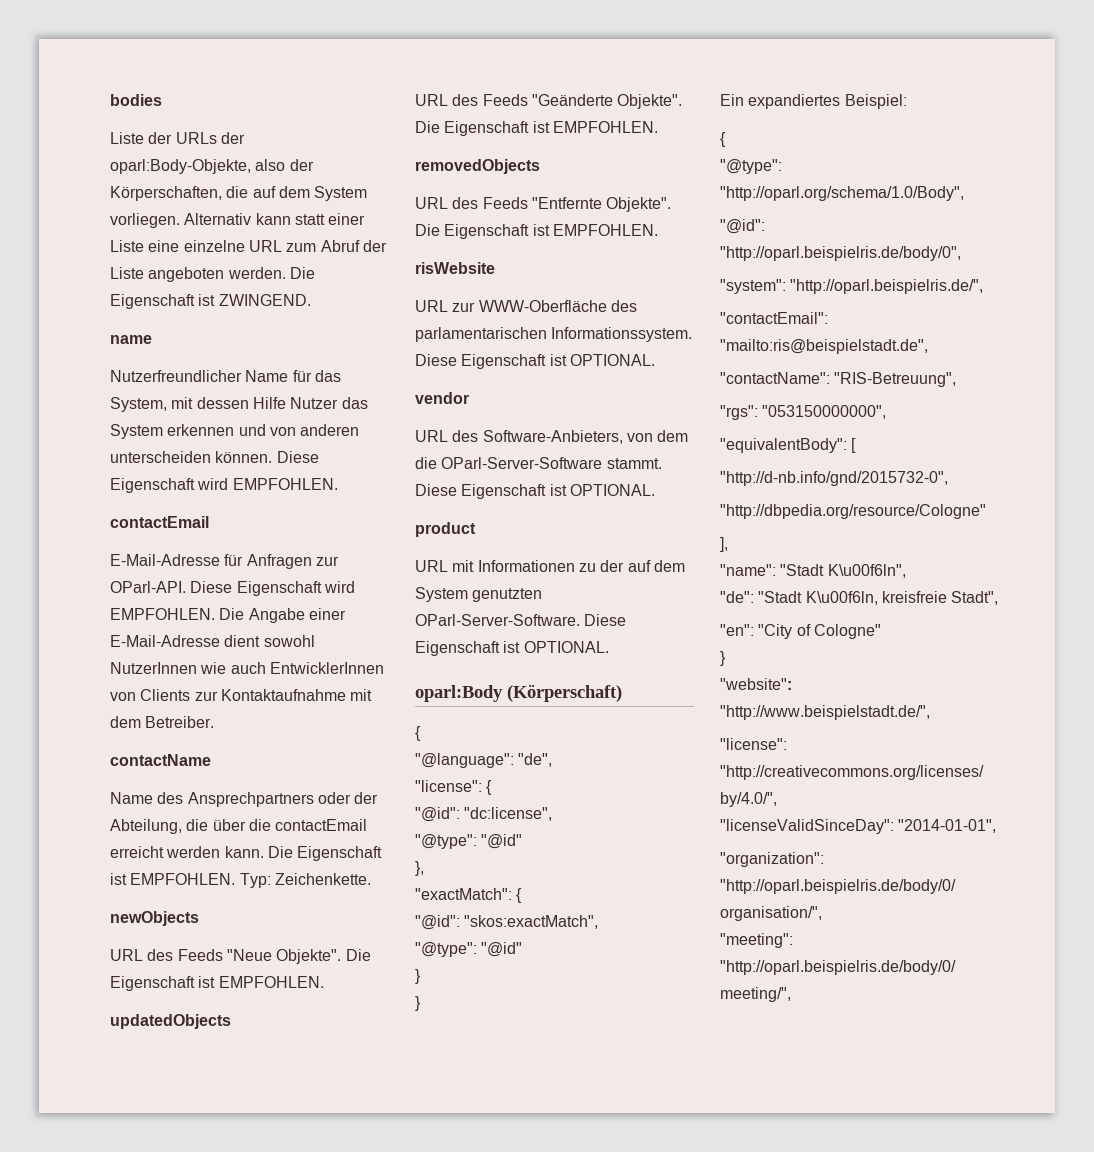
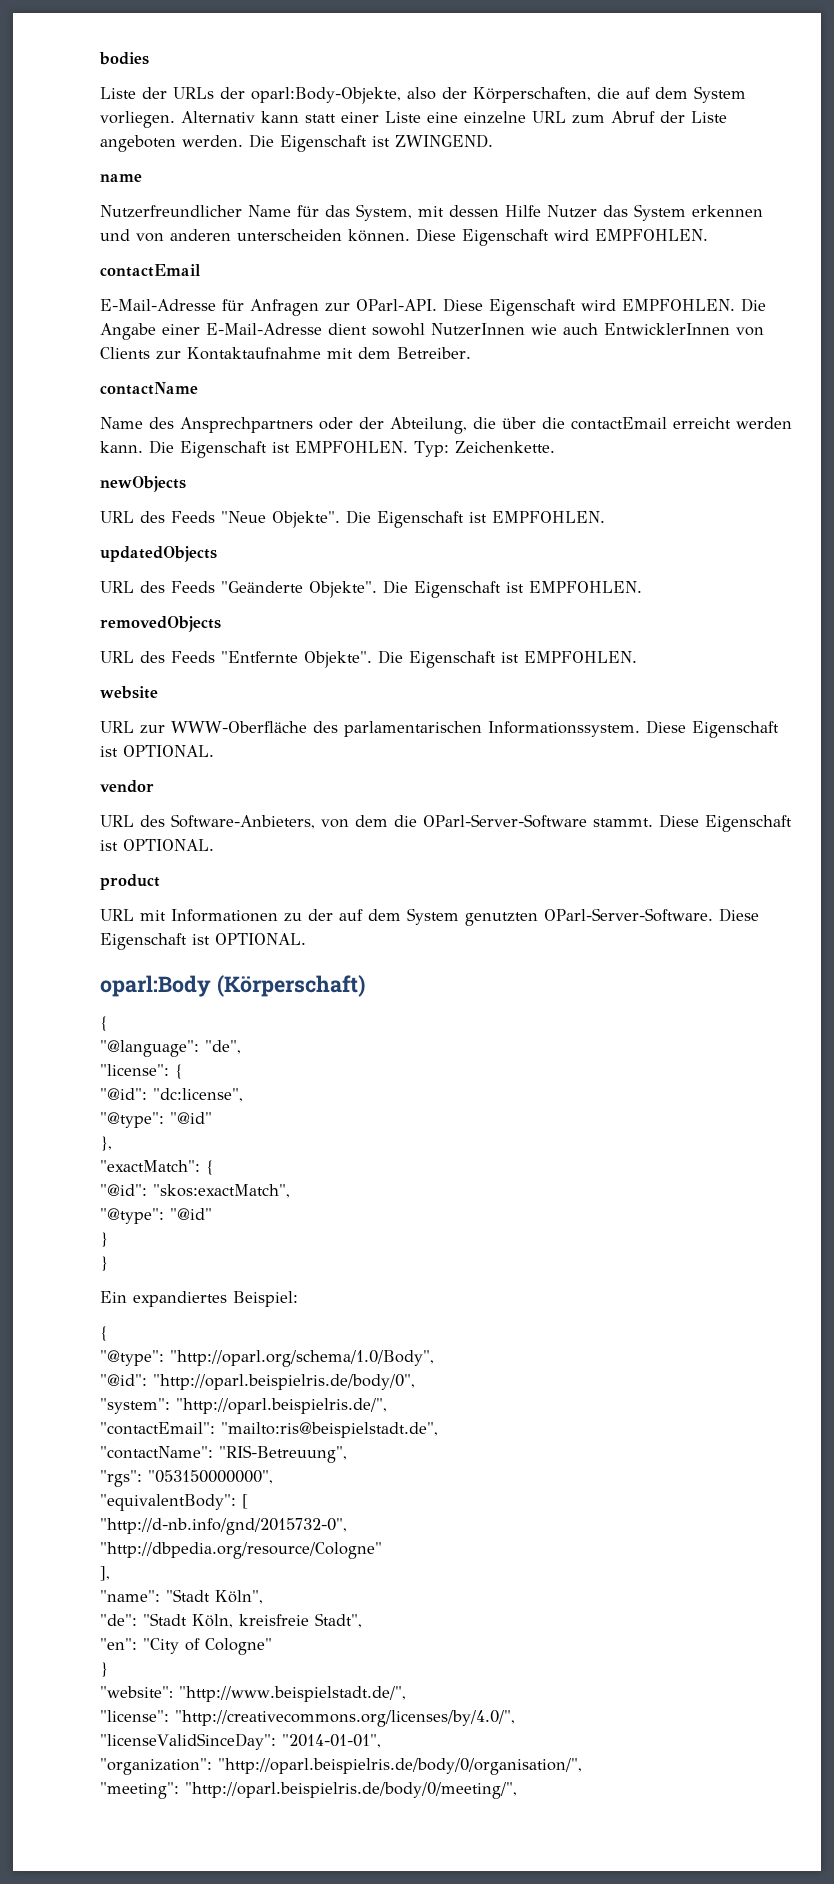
[415,262,495,274] risWebsite -> [100,686,158,699] website
[827,564,906,578] K\u00f6ln", -> [215,1590,263,1604] Köln",
[805,591,878,605] K\u00f6ln, -> [192,1614,233,1628] Köln,

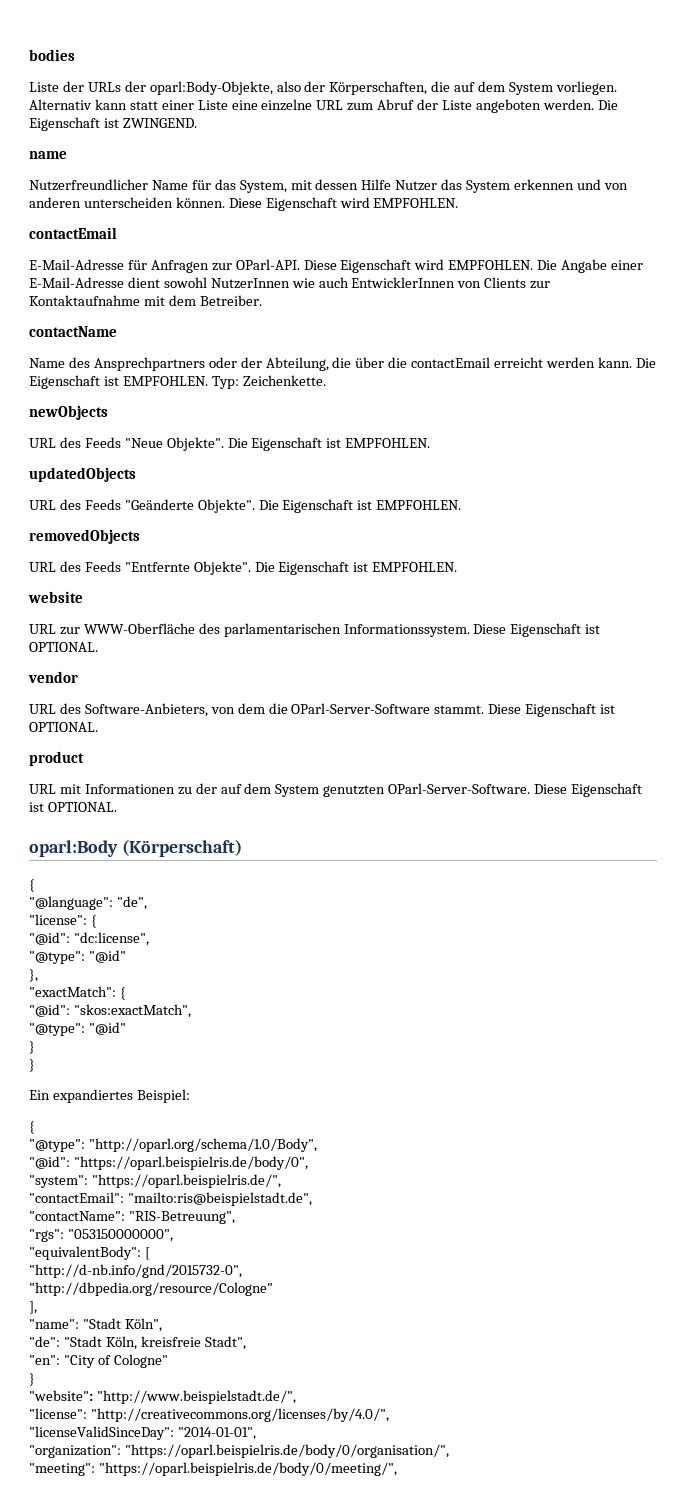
[153,1374,415,1390] "http://oparl.beispielris.de/body/0", -> [73,1156,308,1170] "https://oparl.beispielris.de/body/0",
[176,1398,387,1414] "http://oparl.beispielris.de/", -> [91,1174,281,1188] "https://oparl.beispielris.de/",
[218,1758,582,1775] "http://oparl.beispielris.de/body/0/organisation/", -> [124,1444,449,1458] "https://oparl.beispielris.de/body/0/organisation/",
[185,1782,517,1799] "http://oparl.beispielris.de/body/0/meeting/", -> [98,1462,397,1476] "https://oparl.beispielris.de/body/0/meeting/",

